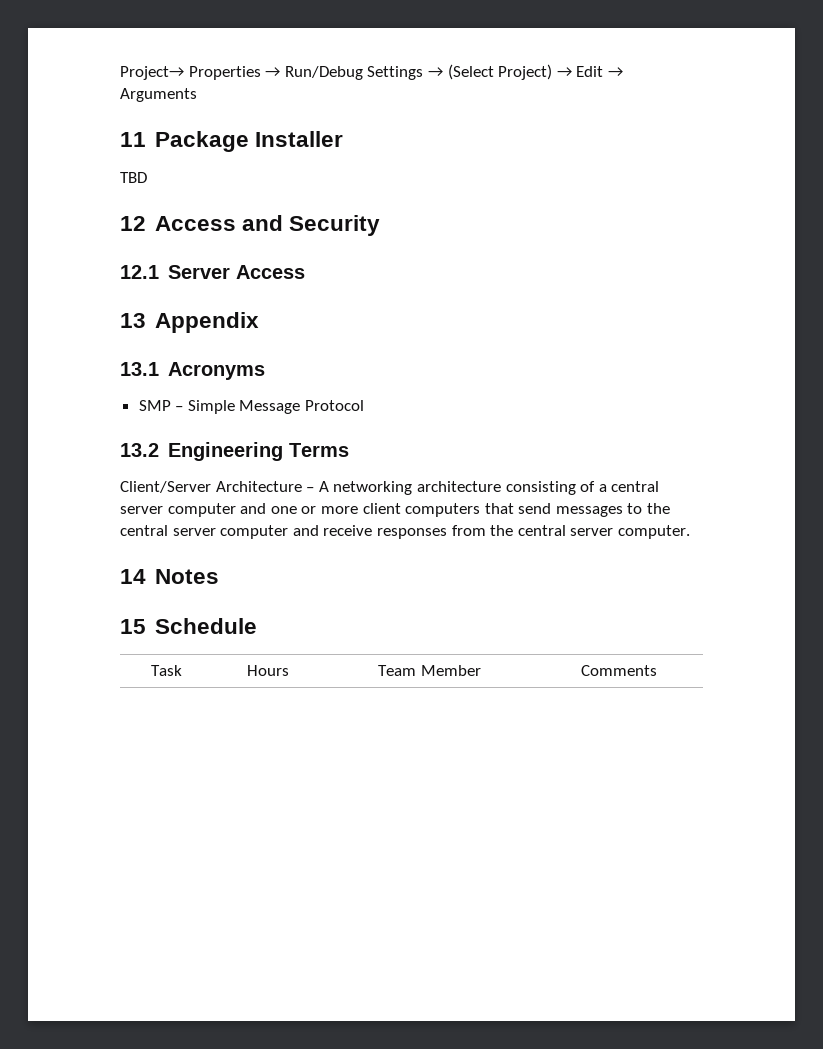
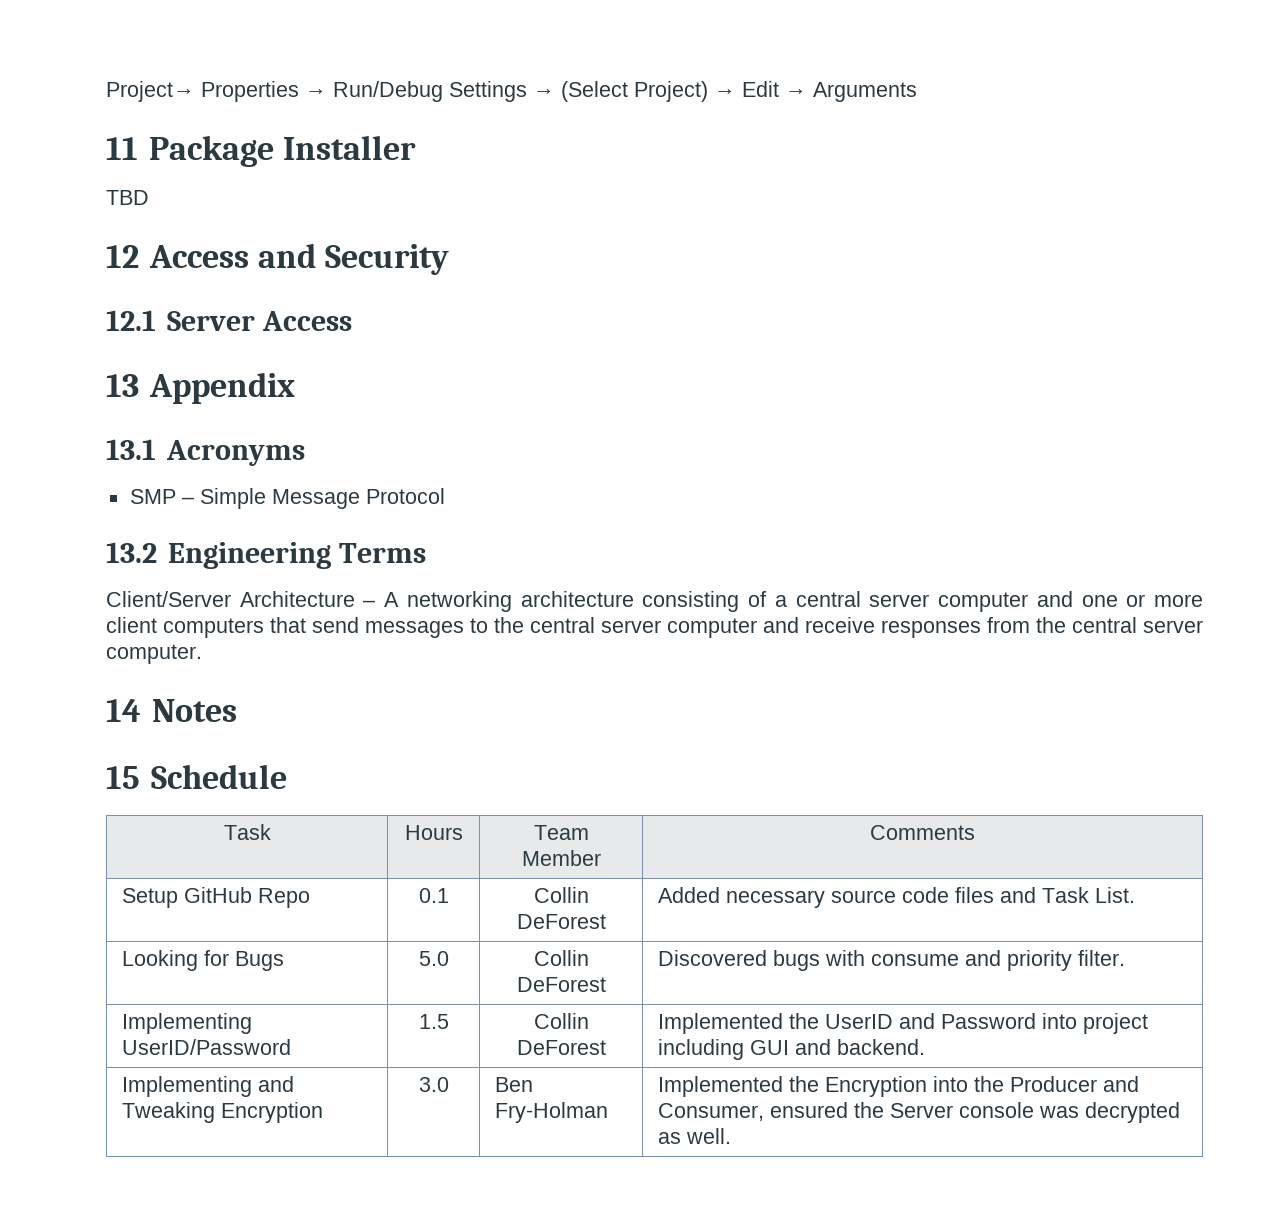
(657, 670) none -> [122,887,311,908] [418,888,449,903] [533,887,589,903] [516,914,606,929] [658,887,1136,908] [122,950,285,971] [418,951,449,966] [533,950,589,966] [516,977,606,992] [658,950,1126,971] [122,1013,253,1034] [122,1039,292,1055] [418,1014,449,1029] [533,1013,589,1029] [516,1040,606,1055] [658,1013,1149,1034] [658,1039,926,1060] [122,1076,295,1097] [122,1102,324,1123] [418,1077,449,1092] [495,1077,534,1092] [495,1102,609,1123] [658,1076,1140,1097] [658,1102,1181,1123] [658,1128,732,1144] // Setup GitHub Repo | 0.1 | Collin DeForest | Added necessary source code files and Task List. // Looking for Bugs | 5.0 | Collin DeForest | Discovered bugs with consume and priority filter. // Implementing UserID/Password | 1.5 | Collin DeForest | Implemented the UserID and Password into project including GUI and backend. // Implementing and Tweaking Encryption | 3.0 | Ben Fry-Holman | Implemented the Encryption into the Producer and Consumer, ensured the Server console was decrypted as well.

